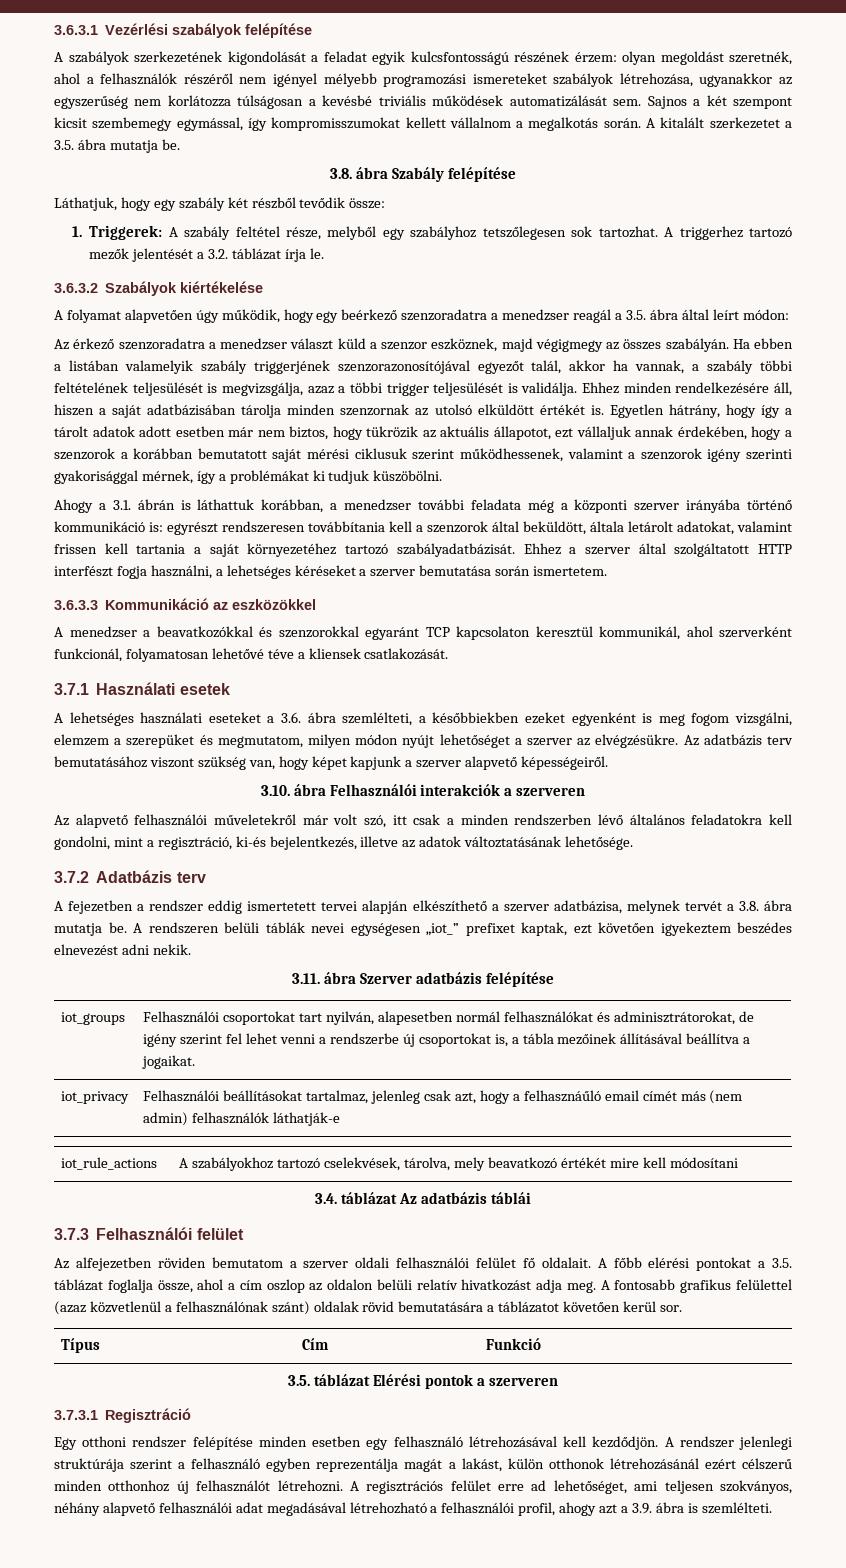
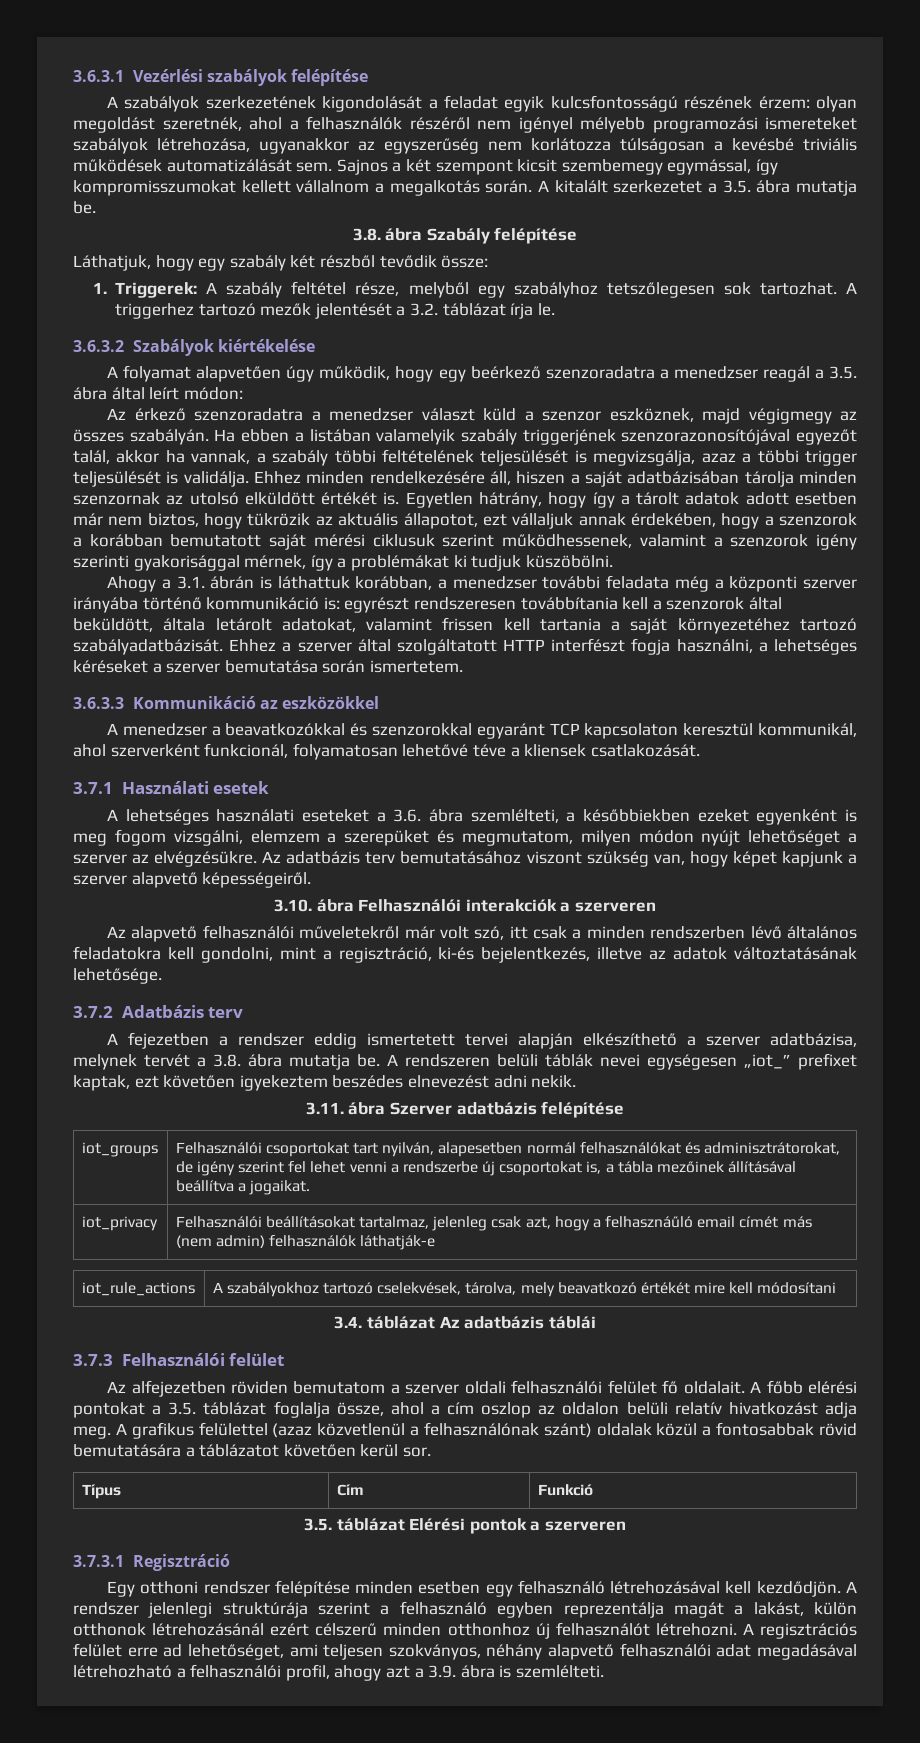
[614,1279,676,1290] fontosabb -> (127, 1429) none
(359, 1306) none -> [656,1422,815,1436] közül a fontosabbak

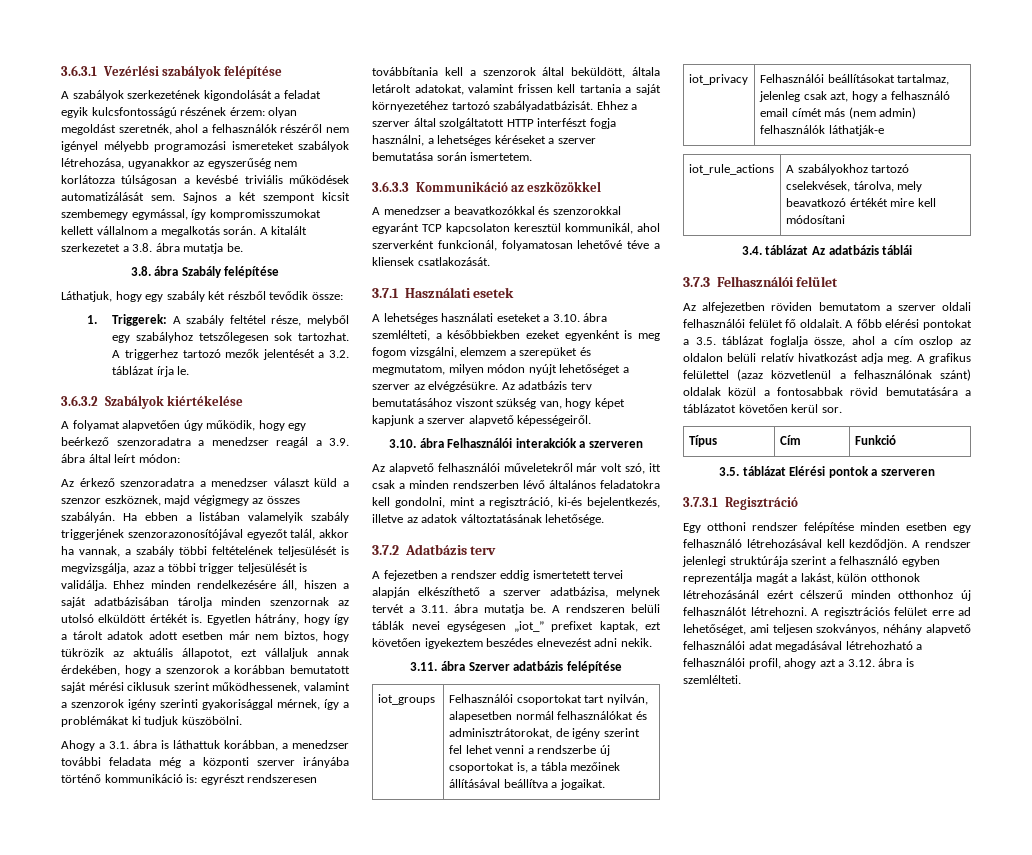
[722,180,751,193] 3.5. -> [132,243,153,252] 3.8.
[829,366,858,379] 3.5. -> [329,438,349,446] 3.9.
[210,576,255,589] ábrán -> [133,740,157,749] ábra
[393,809,422,822] 3.6. -> [552,314,580,322] 3.10.
[213,1054,241,1067] 3.8. -> [421,605,448,613] 3.11.
[605,1216,694,1228] felhasznáűló -> [890,91,950,100] felhasználó
[428,1665,457,1678] 3.9. -> [847,659,875,667] 3.12.

